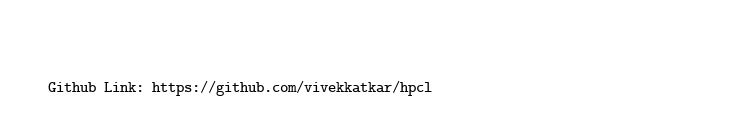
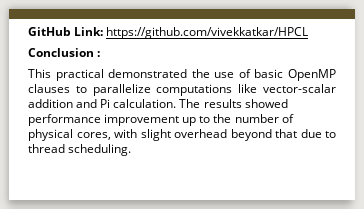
[48,80,432,96] Github Link: https://github.com/vivekkatkar/hpcl -> [28,27,309,39] [28,48,101,57] [28,69,336,81] [28,84,336,96] [28,99,288,108] [28,114,294,126] [28,129,336,141] [28,144,132,156] GitHub Link: https://github.com/vivekkatkar/HPCL // Conclusion : // This practical demonstrated the use of basic OpenMP clauses to parallelize computations like vector-scalar addition and Pi calculation. The results showed performance improvement up to the number of physical cores, with slight overhead beyond that due to thread scheduling.

